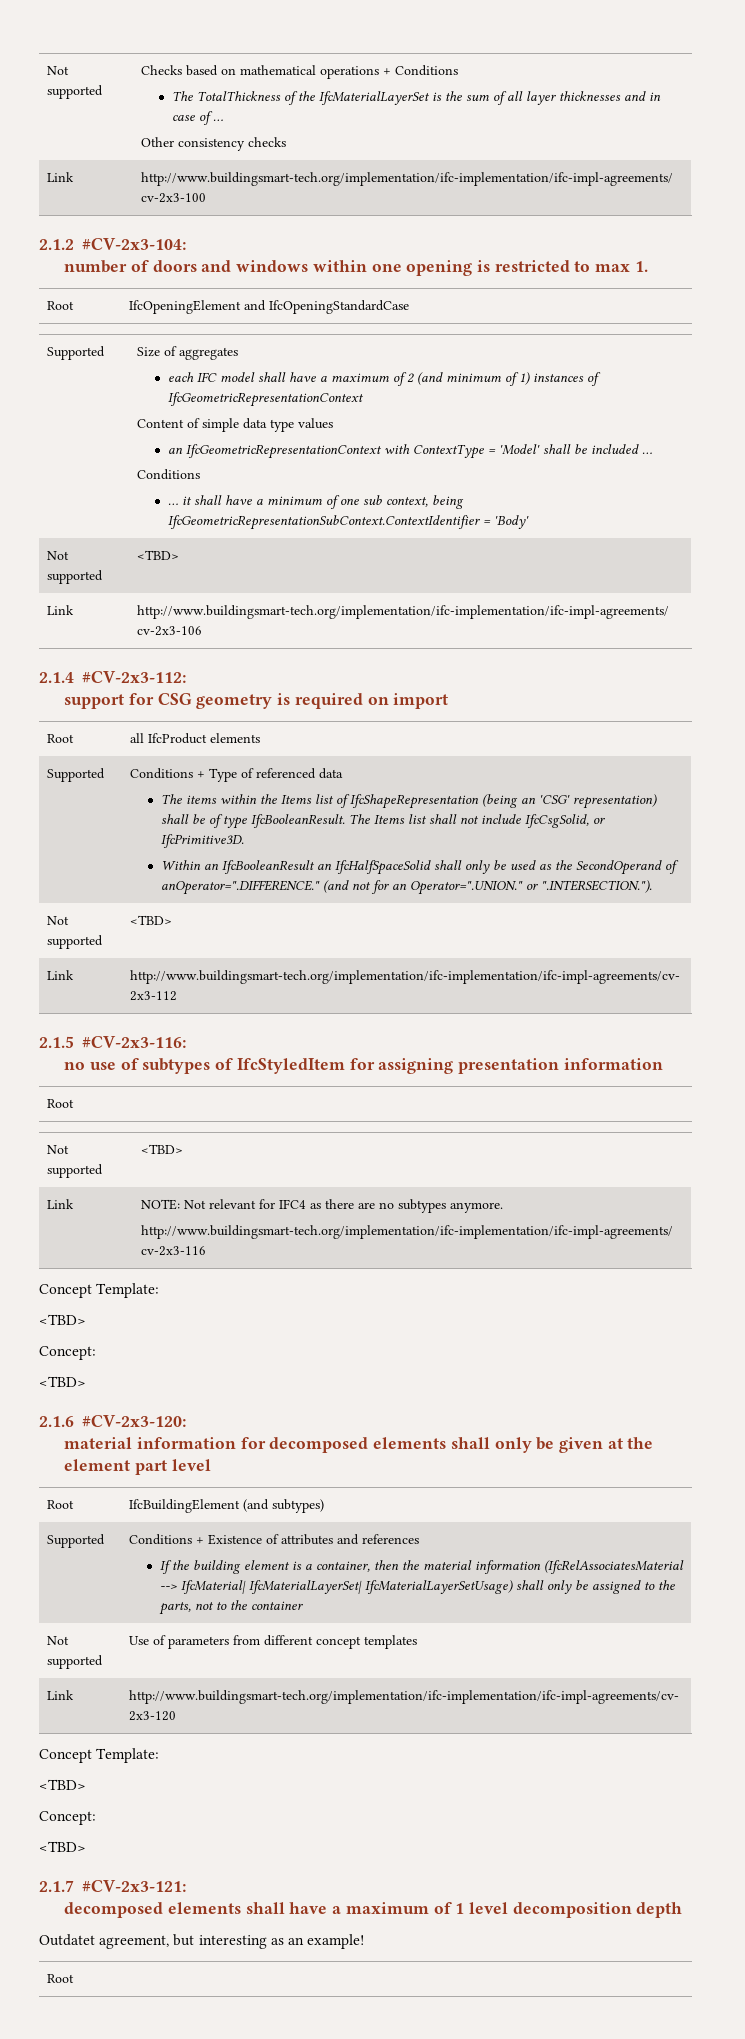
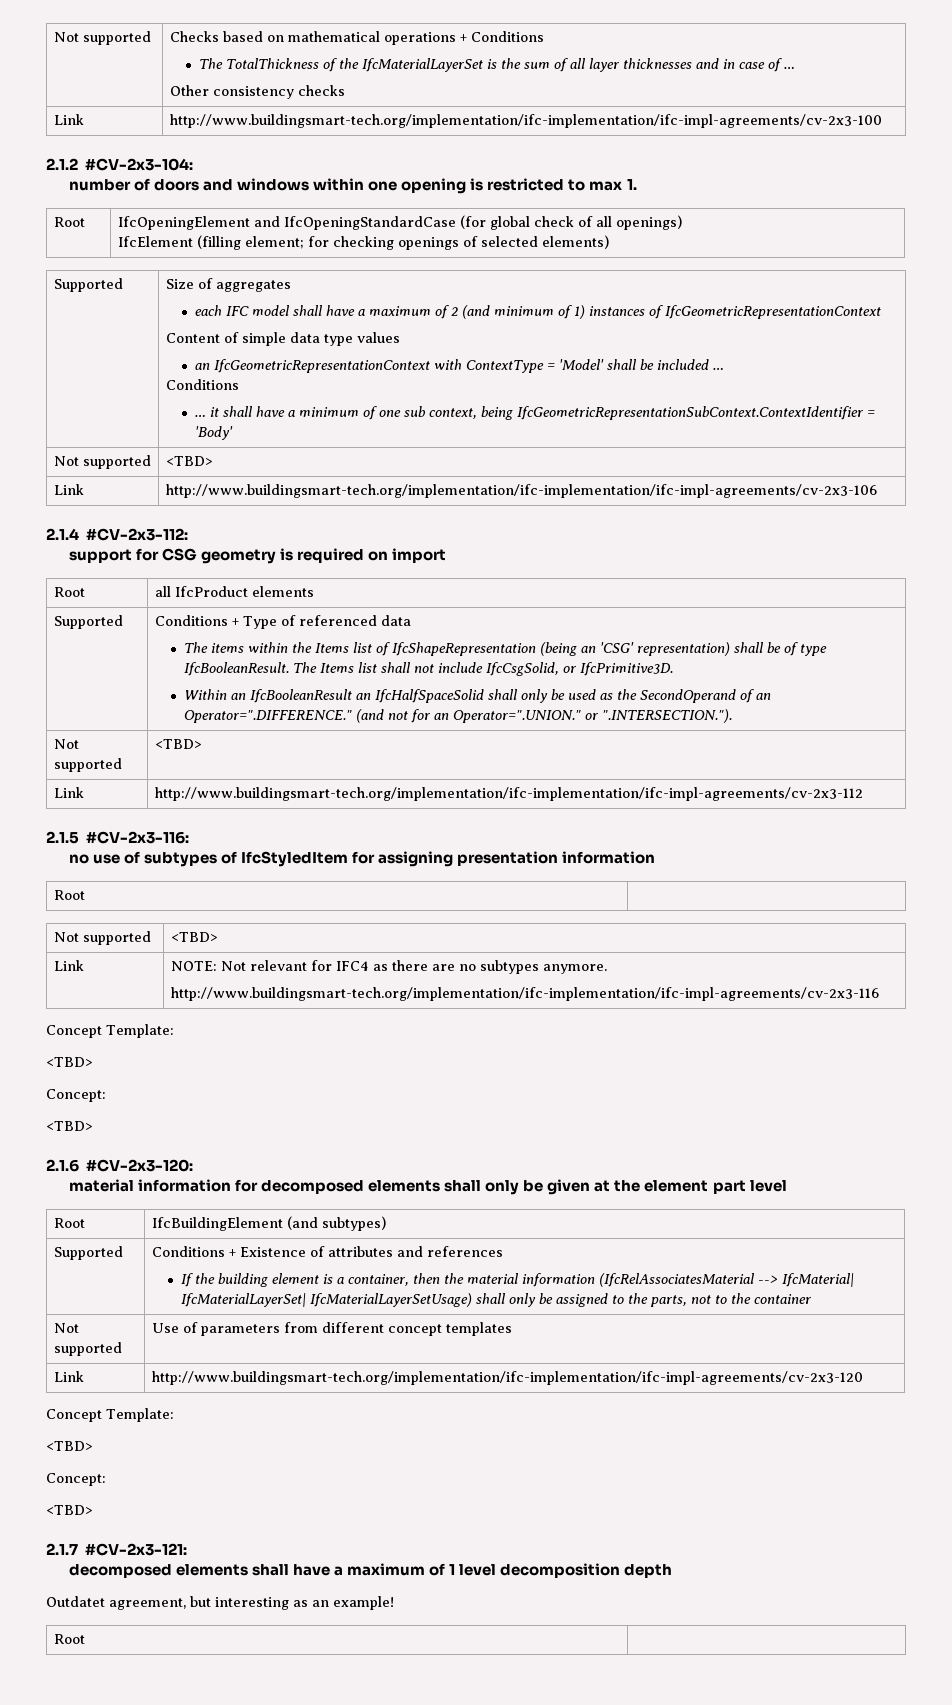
(410, 307) none -> [459,215,682,230] [117,235,609,250] (for global check of all openings) // IfcElement (filling element; for checking openings of selected elements)
[160,880,320,895] anOperator=".DIFFERENCE." -> [756,693,772,700] [184,710,353,723] an Operator=".DIFFERENCE."

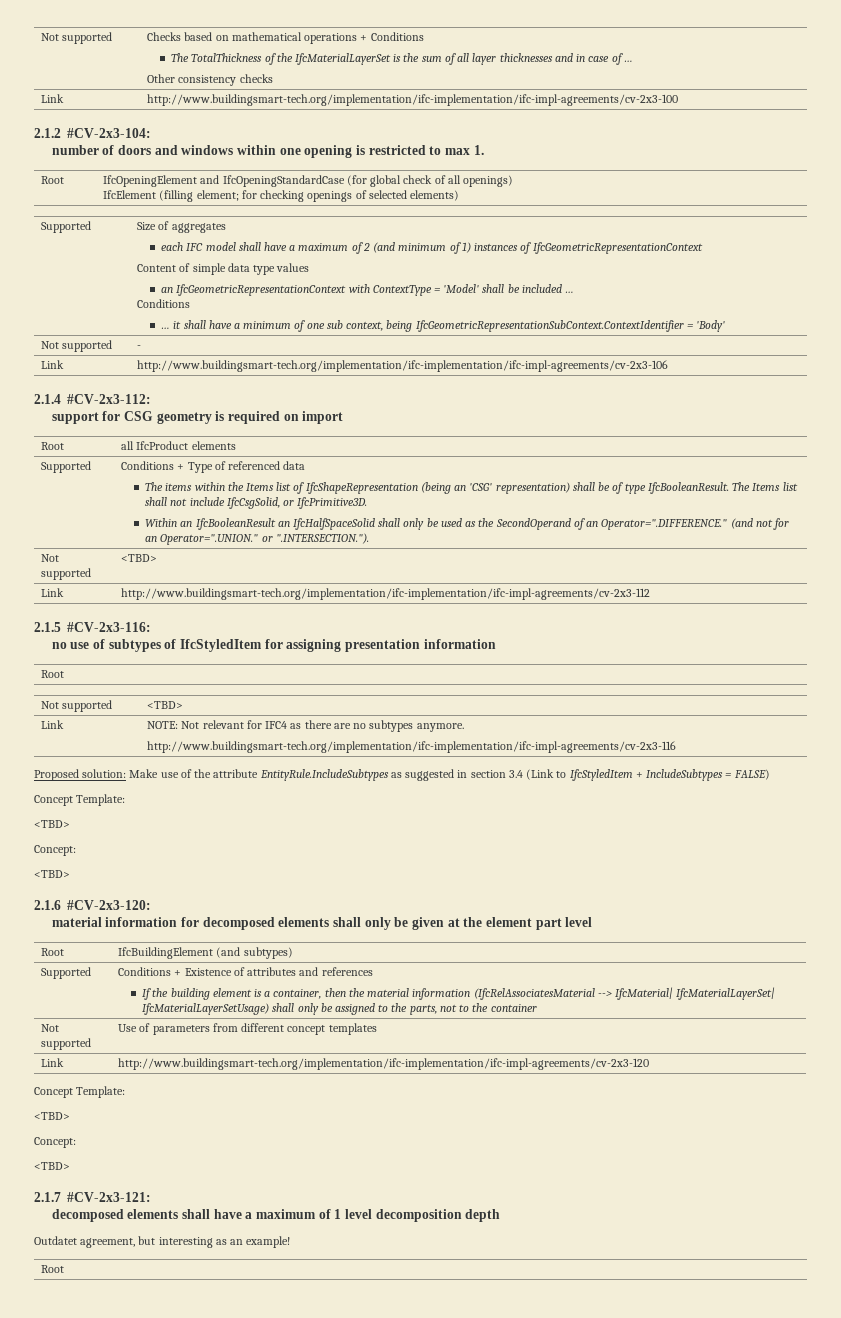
[165,456,213,466] <TBD> -> [137,345,142,349] -
(879, 994) none -> [34,769,770,781] // Proposed solution: Make use of the attribute EntityRule.IncludeSubtypes as suggested in section 3.4 (Link to IfcStyledItem + IncludeSubtypes = FALSE)

